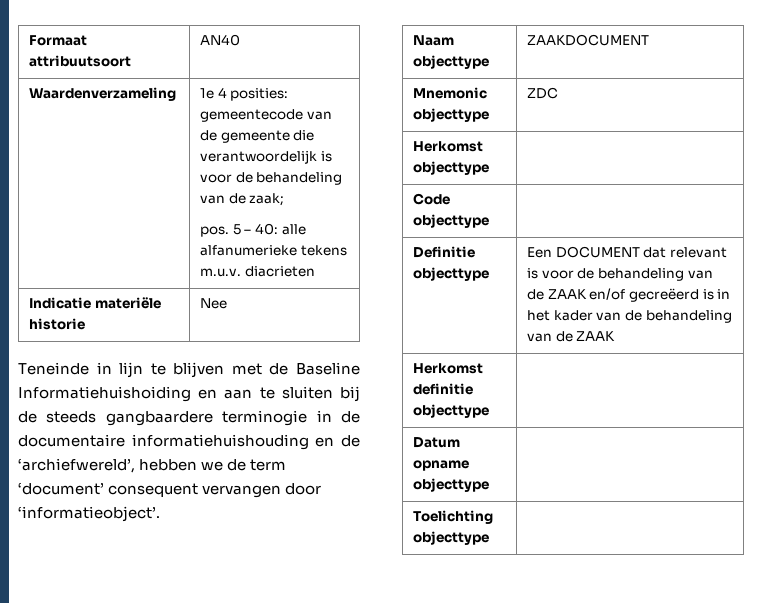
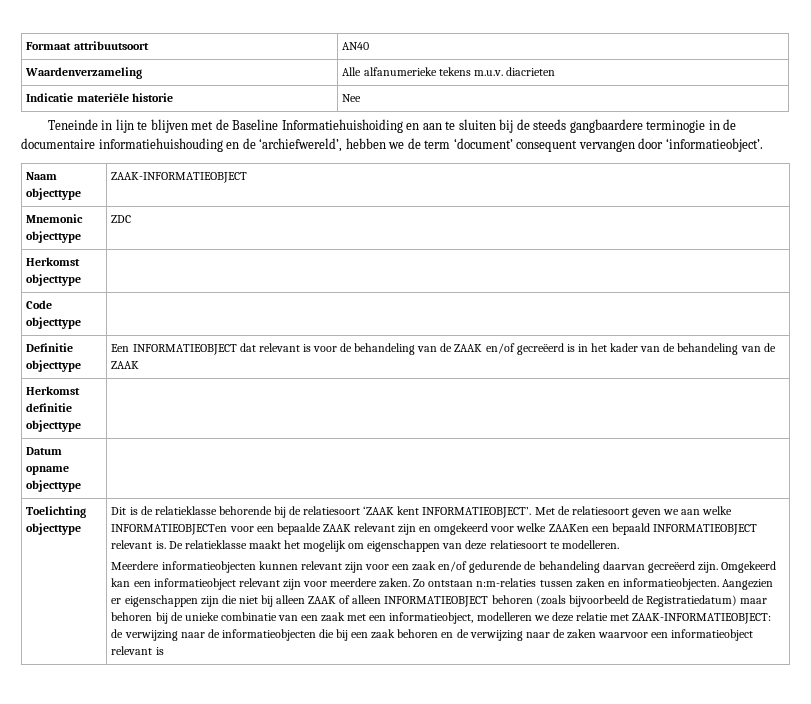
[200,87,289,101] [200,109,332,122] [200,130,315,143] [200,150,332,164] [200,172,343,185] [200,193,285,206] [200,223,306,237] 1e 4 posities: gemeentecode van de gemeente die verantwoordelijk is voor de behandeling van de zaak; // pos. 5 – 40: alle -> [342,67,362,76] Alle
[527,34,650,46] ZAAKDOCUMENT -> [111,172,248,183] ZAAK-INFORMATIEOBJECT
[555,246,640,258] DOCUMENT -> [132,344,237,355] INFORMATIEOBJECT
(490, 538) none -> [111,506,733,518] [111,523,757,535] [111,540,619,552] [111,561,776,573] [111,578,773,590] [111,595,768,607] [111,612,772,624] [111,629,754,641] [111,646,164,655] Dit is de relatieklasse behorende bij de relatiesoort ‘ZAAK kent INFORMATIEOBJECT’. Met de relatiesoort geven we aan welke INFORMATIEOBJECTen voor een bepaalde ZAAK relevant zijn en omgekeerd voor welke ZAAKen een bepaald INFORMATIEOBJECT relevant is. De relatieklasse maakt het mogelijk om eigenschappen van deze relatiesoort te modelleren. // Meerdere informatieobjecten kunnen relevant zijn voor een zaak en/of gedurende de behandeling daarvan gecreëerd zijn. Omgekeerd kan een informatieobject relevant zijn voor meerdere zaken. Zo ontstaan n:m-relaties tussen zaken en informatieobjecten. Aangezien er eigenschappen zijn die niet bij alleen ZAAK of alleen INFORMATIEOBJECT behoren (zoals bijvoorbeeld de Registratiedatum) maar behoren bij de unieke combinatie van een zaak met een informatieobject, modelleren we deze relatie met ZAAK-INFORMATIEOBJECT: de verwijzing naar de informatieobjecten die bij een zaak behoren en de verwijzing naar de zaken waarvoor een informatieobject relevant is

